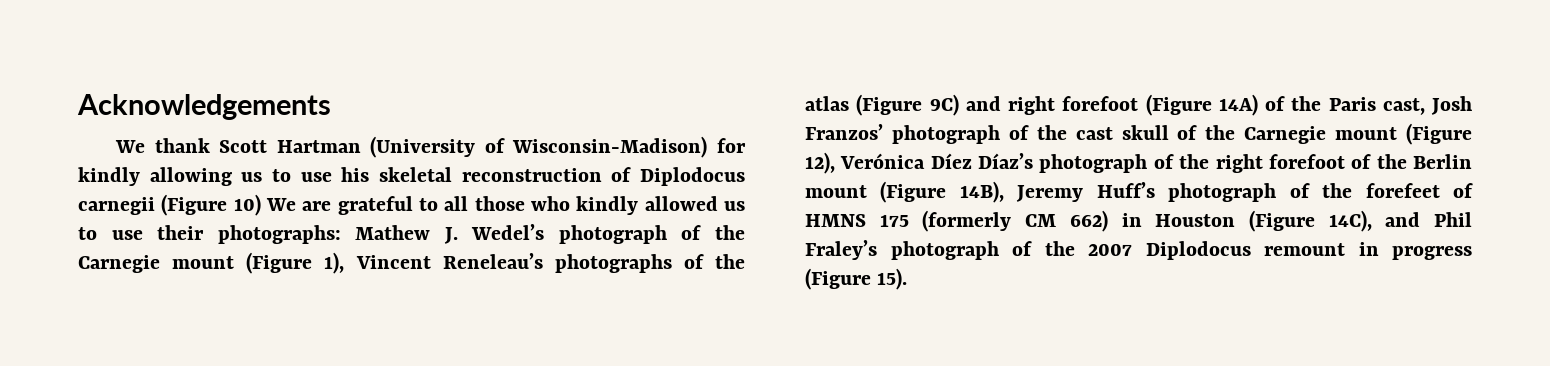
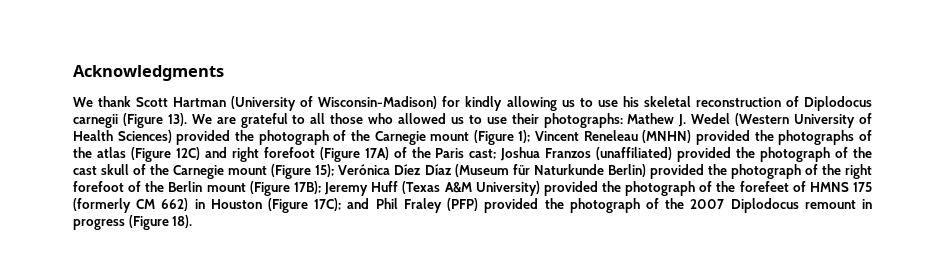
[77,94,331,120] Acknowledgements -> [73,65,224,81] Acknowledgments
[233,194,261,216] 10) -> [167,113,187,126] 13).
[576,196,639,215] kindly -> (394, 118) none
[471,224,545,240] Wedel’s -> [691,113,873,128] [73,130,254,145] Wedel (Western University of Health Sciences) provided the
[324,252,543,274] 1), Vincent Reneleau’s -> [518,130,774,145] 1); Vincent Reneleau (MNHN) provided the
[929,94,959,116] 9C) -> [175,147,200,160] 12C)
[1218,94,1258,116] 14A) -> [364,147,389,160] 17A)
[1382,96,1472,115] [805,124,883,140] cast, Josh Franzos’ -> [469,147,756,162] cast; Joshua Franzos (unaffiliated) provided the
[805,152,835,174] 12), -> [315,164,335,177] 15);
[978,153,1034,169] Díaz’s -> [424,164,727,179] Díaz (Museum für Naturkunde Berlin) provided the
[959,181,1155,203] 14B), Jeremy Huff’s -> [293,181,621,196] 17B); Jeremy Huff (Texas A&M University) provided the
[1328,210,1372,232] 14C), -> [314,198,342,211] 17C);
[805,240,877,260] Fraley’s -> [403,198,564,213] Fraley (PFP) provided the
[877,268,908,290] 15). -> [172,215,193,228] 18).

